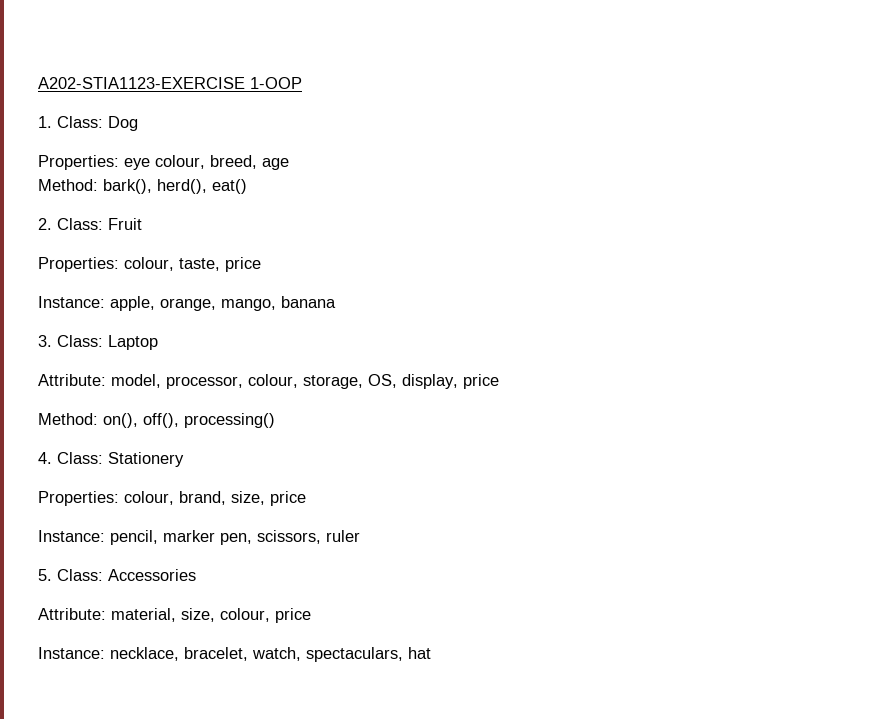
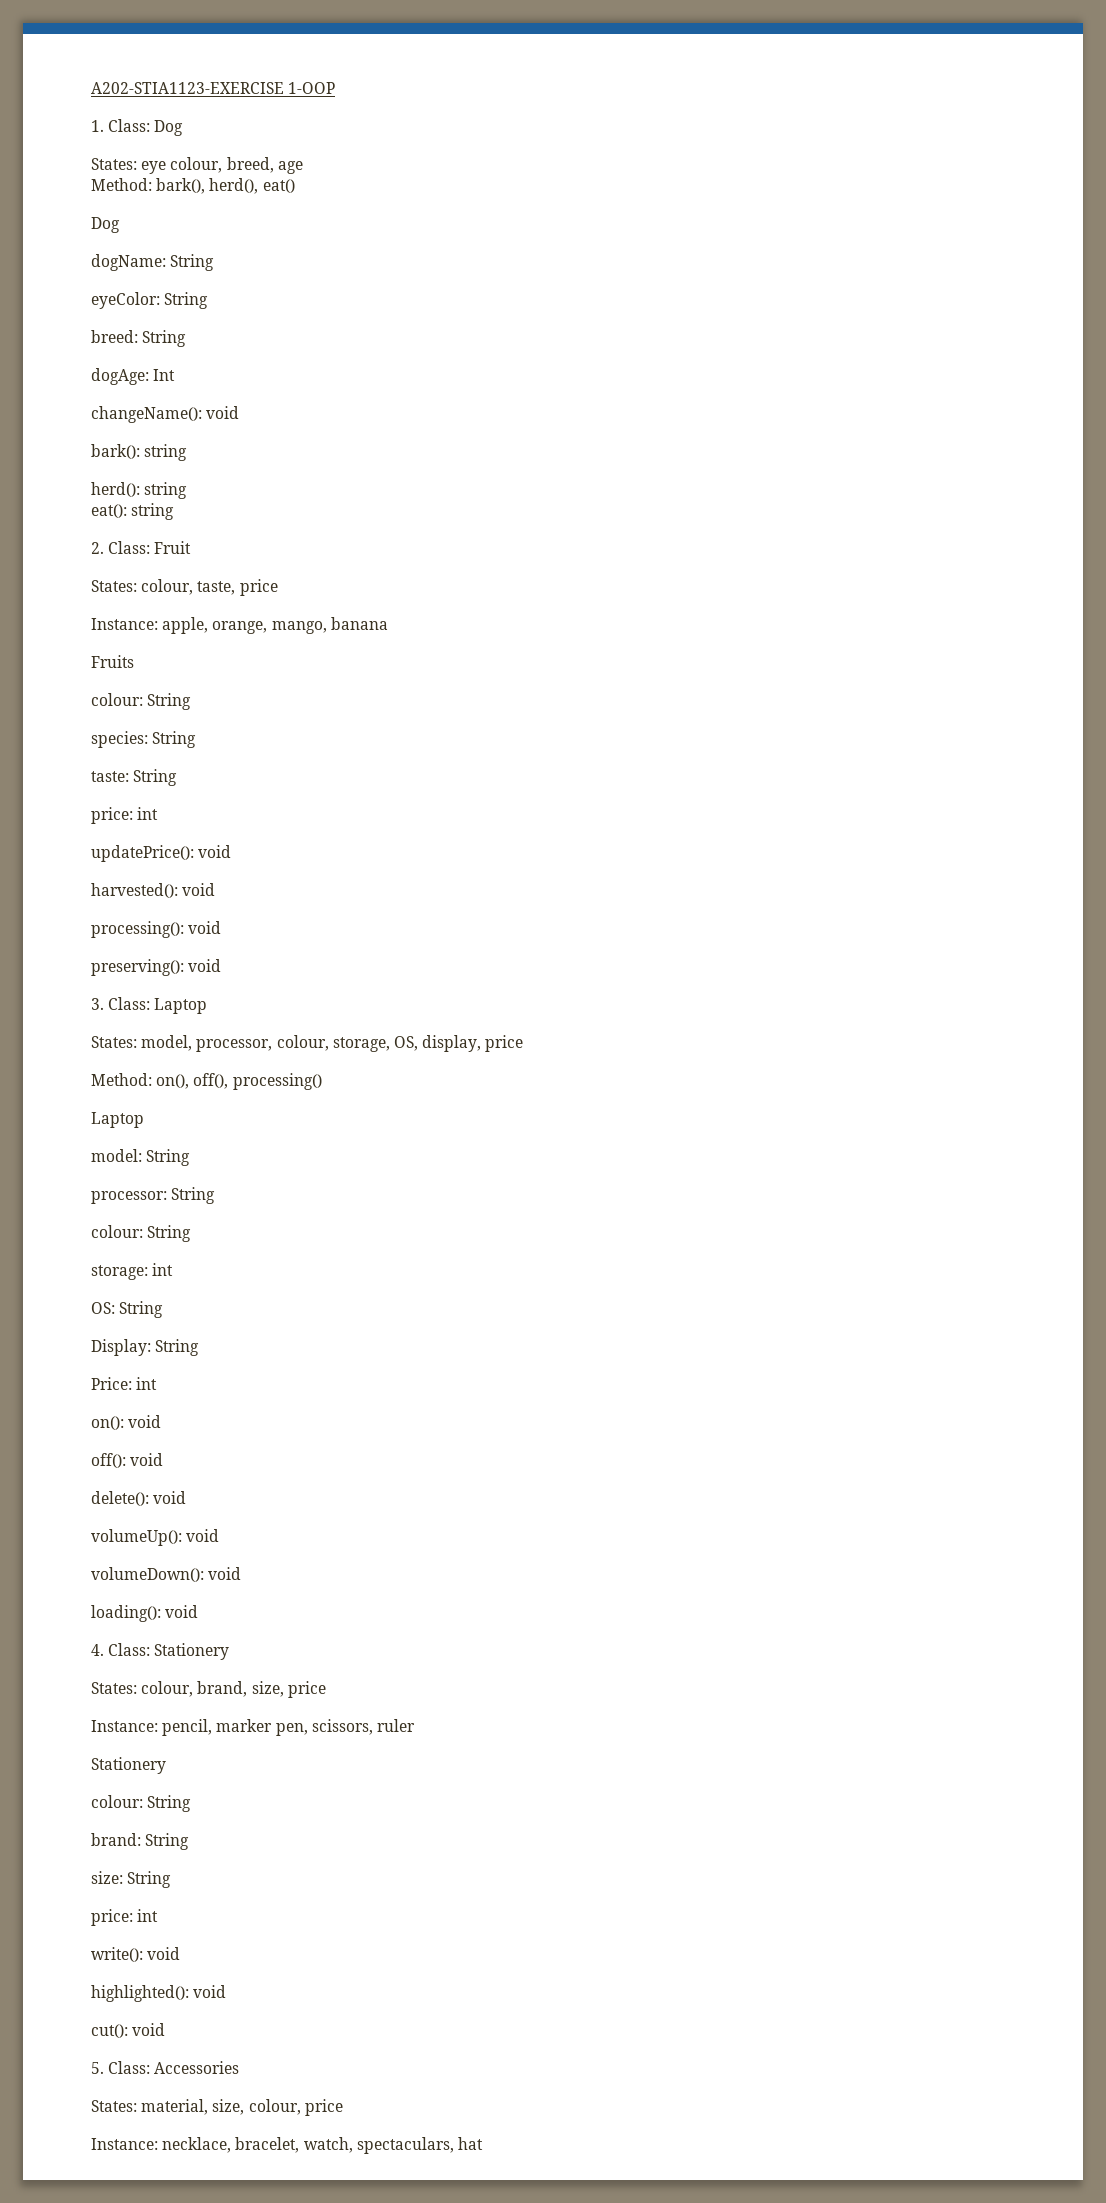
[38,155,119,170] Properties: -> [91,158,137,170] States:
(247, 186) none -> [91,217,120,233] [91,254,215,271] [91,292,209,309] [91,330,187,347] [91,368,176,385] [91,406,240,423] [91,444,188,461] [91,482,188,499] [91,503,175,520] // Dog // dogName: String // eyeColor: String // breed: String // dogAge: Int // changeName(): void // bark(): string // herd(): string // eat(): string
[38,257,119,272] Properties: -> [91,580,137,592] States:
(336, 302) none -> [91,655,134,668] [91,693,192,710] [91,731,197,748] [91,769,178,786] [91,807,159,824] [91,845,232,862] [91,883,216,898] [91,921,222,938] [91,959,222,976] // Fruits // colour: String // species: String // taste: String // price: int // updatePrice(): void // harvested(): void // processing(): void // preserving(): void
[38,374,106,386] Attribute: -> [91,1036,137,1048] States:
(275, 420) none -> [91,1112,144,1128] [91,1149,191,1166] [91,1187,216,1204] [91,1225,192,1242] [91,1263,174,1280] [91,1301,164,1318] [91,1339,200,1356] [91,1377,158,1390] [91,1415,162,1430] [91,1453,164,1468] [91,1491,187,1506] [91,1529,220,1546] [91,1567,242,1582] [91,1605,199,1622] // Laptop // model: String // processor: String // colour: String // storage: int // OS: String // Display: String // Price: int // on(): void // off(): void // delete(): void // volumeUp(): void // volumeDown(): void // loading(): void
[38,491,119,506] Properties: -> [91,1682,137,1694] States:
(360, 536) none -> [91,1757,166,1774] [91,1795,192,1812] [91,1833,190,1850] [91,1871,172,1888] [91,1909,159,1926] [91,1947,181,1962] [91,1985,227,2002] [91,2023,166,2038] // Stationery // colour: String // brand: String // size: String // price: int // write(): void // highlighted(): void // cut(): void
[38,608,106,620] Attribute: -> [91,2100,137,2112] States:

